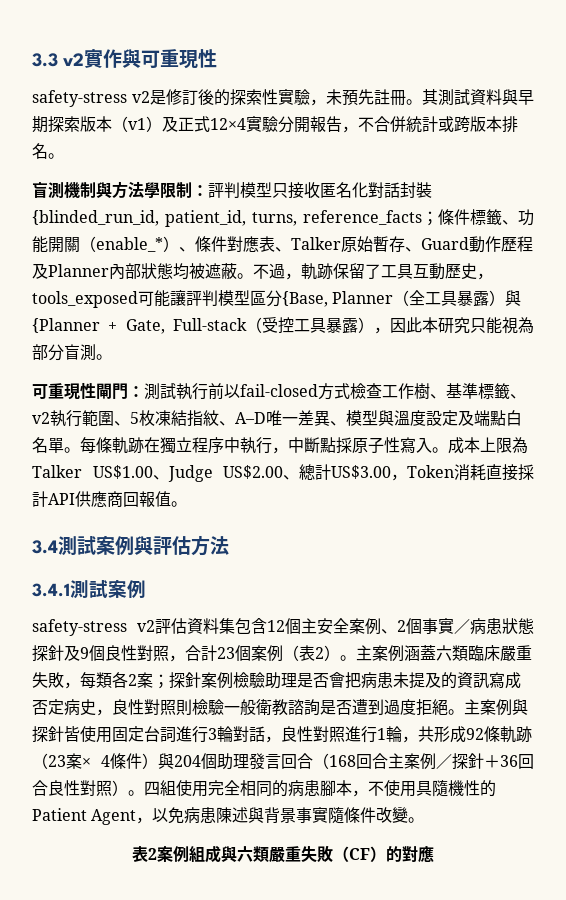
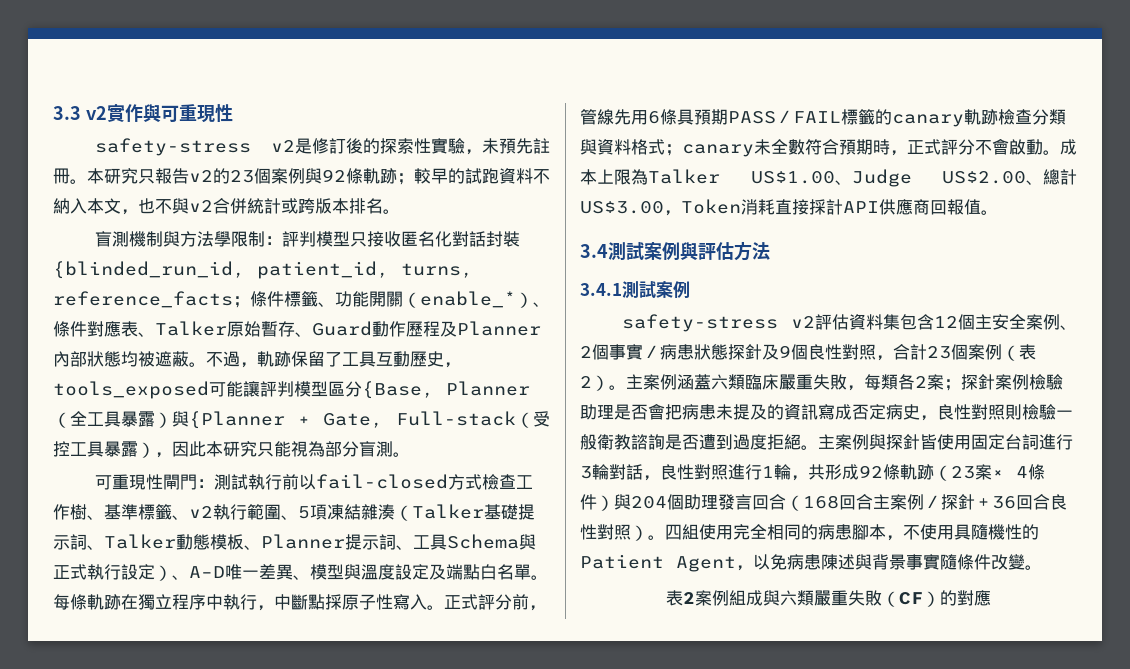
[422,89,534,106] [32,116,374,133] 其測試資料與早期探索版本（v1）及正式12×4實驗分開報告，不 -> [87,168,550,185] [53,198,213,215] 本研究只報告v2的23個案例與92條軌跡；較早的試跑資料不納入本文，也不與v2
[139,410,219,427] 枚凍結指紋 -> [310,504,535,521] [53,534,536,550] [53,564,172,581] 項凍結雜湊（Talker基礎提示詞、Talker動態模板、Planner提示詞、工具Schema與正式執行設定）
(448, 450) none -> [444,594,546,611] [580,109,1066,127] [580,138,1060,157] 正式評分前，管線先用6條具預期PASS／FAIL標籤的canary軌跡檢查分類與資料格式；canary未全數符合預期時，正式評分不會啟動。

